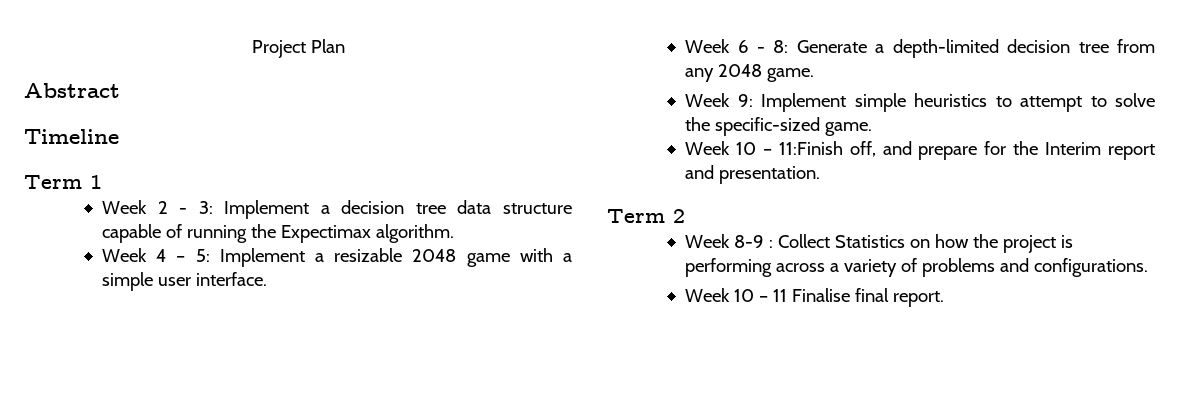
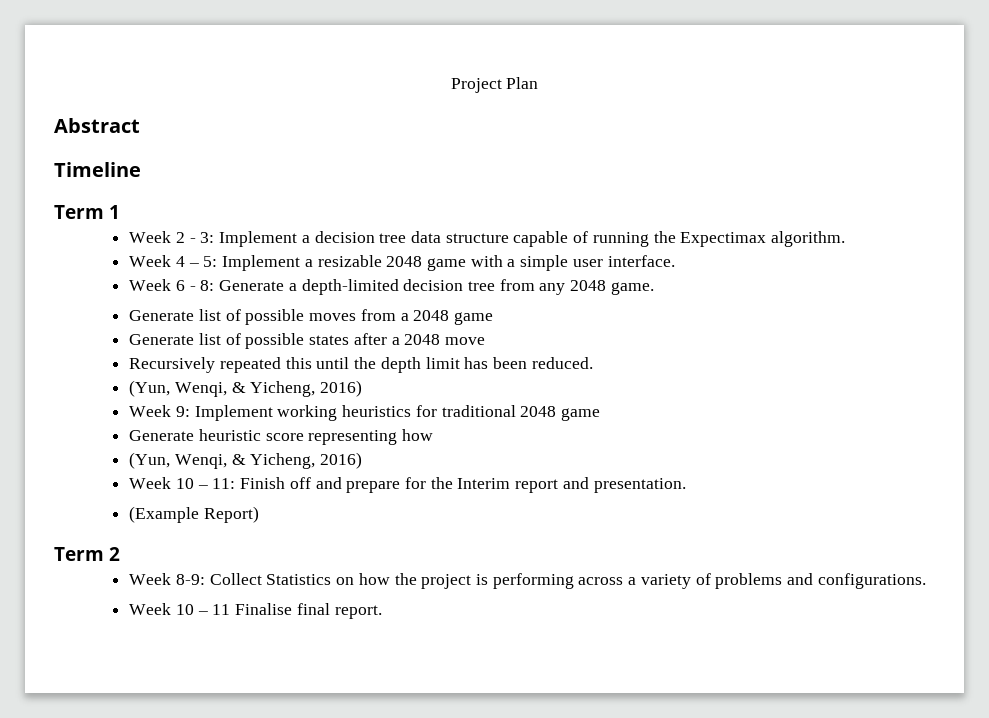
[685,93,1155,112] [685,117,873,136] [685,141,876,157] Week 9: Implement simple heuristics to attempt to solve the specific-sized game. // Week 10 – 11:Finish off, -> [129,309,493,325] [129,333,485,349] [129,357,593,373] [129,380,363,397] [129,405,600,421] [129,429,434,445] [129,452,363,469] [129,477,311,489] Generate list of possible moves from a 2048 game // Generate list of possible states after a 2048 move // Recursively repeated this until the depth limit has been reduced. // (Yun, Wenqi, & Yicheng, 2016) // Week 9: Implement working heuristics for traditional 2048 game // Generate heuristic score representing how // (Yun, Wenqi, & Yicheng, 2016) // Week 10 – 11: Finish off
(821, 175) none -> [129,506,259,523] // (Example Report)
[734,235,774,248] 8-9 : -> [175,574,205,585] 8-9:

